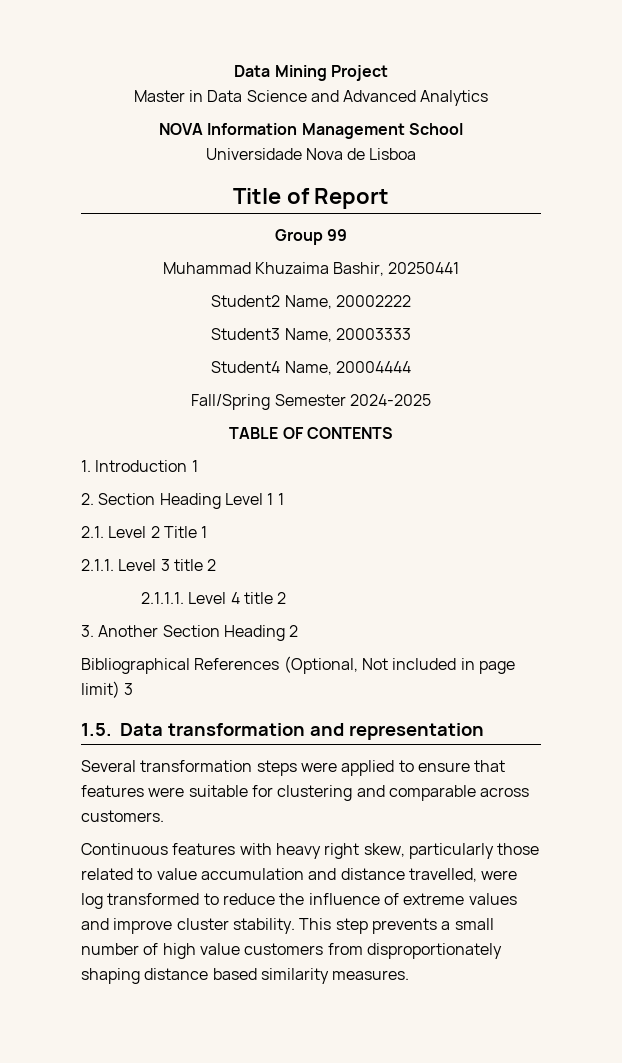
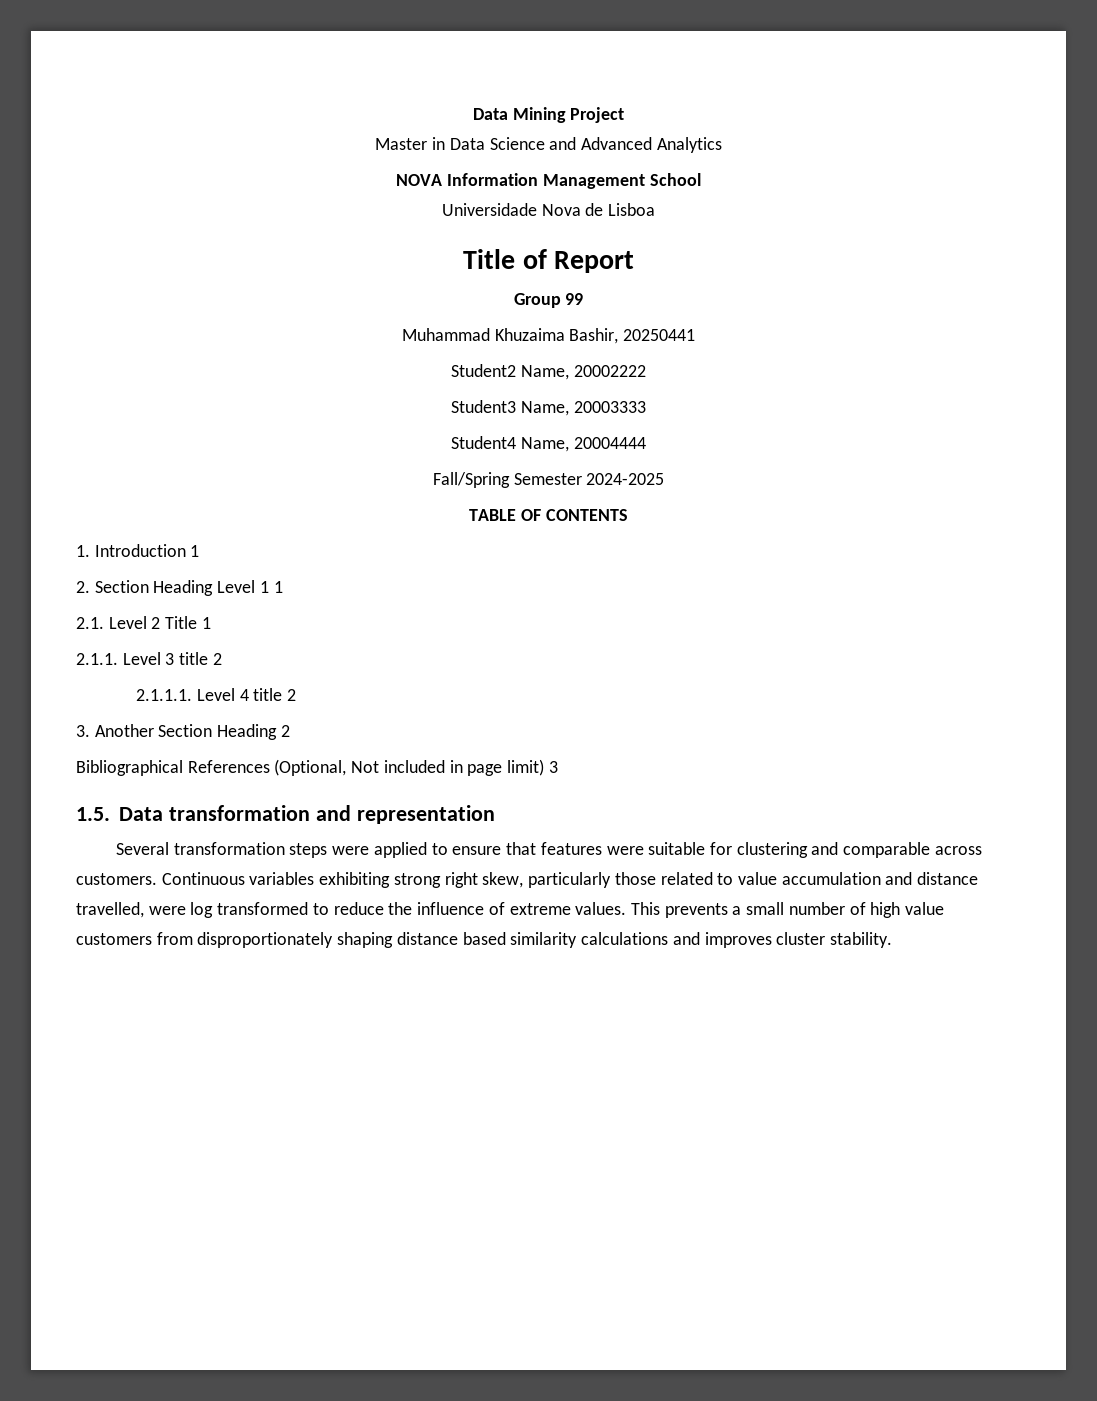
[81,843,321,859] // Continuous features with heavy -> [161,872,441,888] Continuous variables exhibiting strong
[468,893,517,905] [81,918,368,934] values and improve cluster stability. This step -> [575,902,660,915] values. This
[332,970,410,980] measures. -> [581,932,892,948] calculations and improves cluster stability.

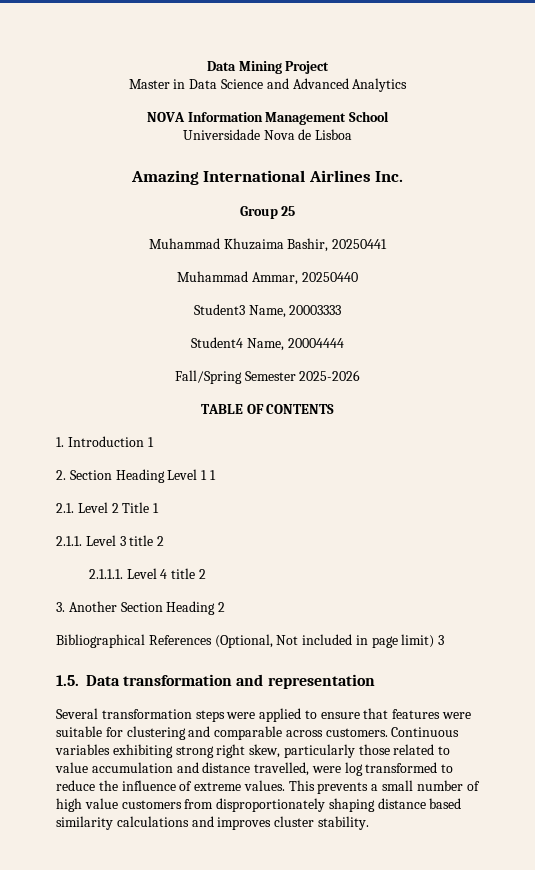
[463,249,634,273] Title of Report -> [130,170,404,185] Amazing International Airlines Inc.
[565,293,584,305] 99 -> [281,206,296,216] 25
[451,364,646,380] Student2 Name, 20002222 -> [177,271,358,285] Muhammad Ammar, 20250440
[586,473,665,485] 2024-2025 -> [299,370,361,381] 2025-2026

